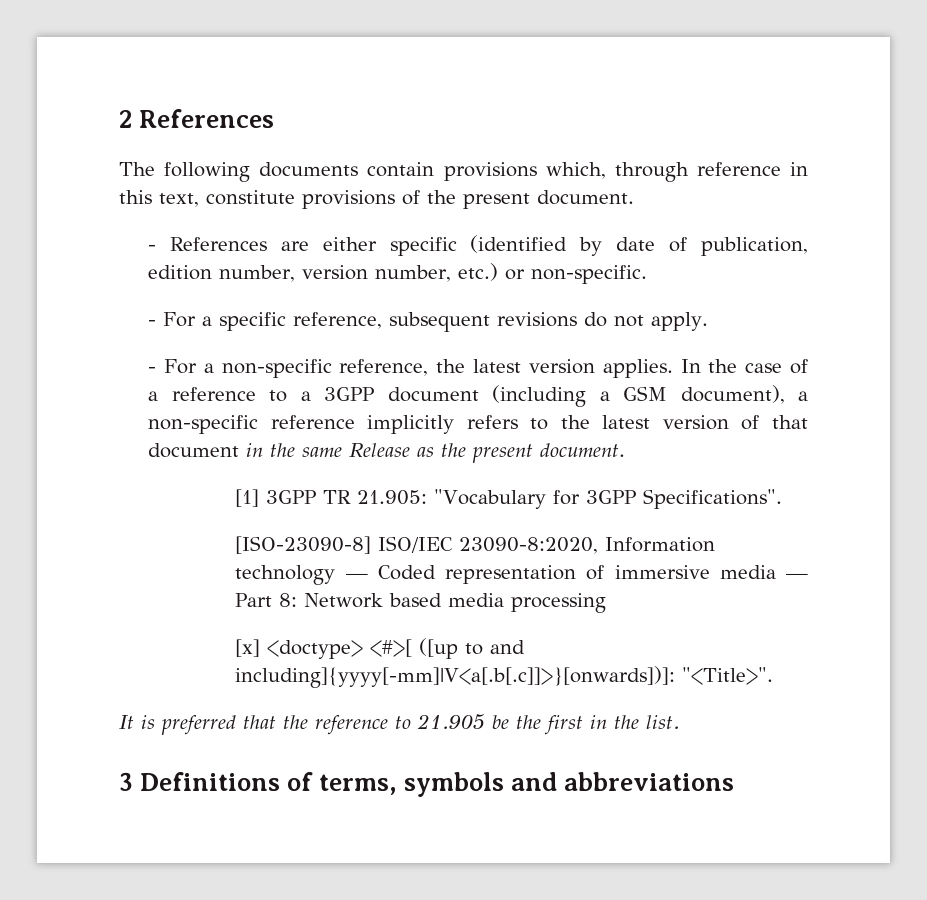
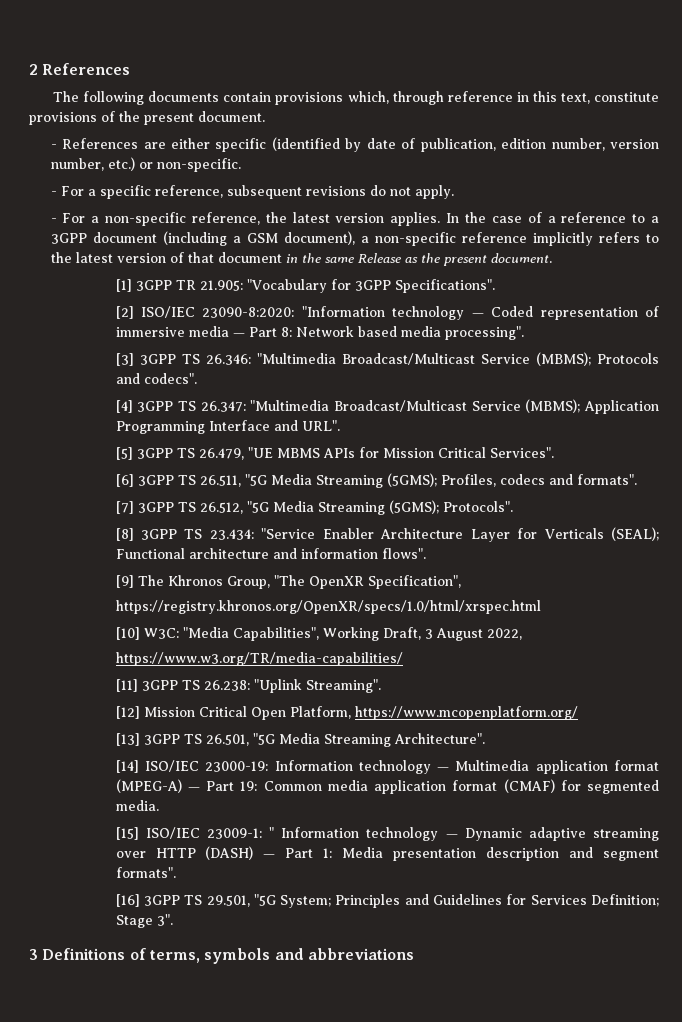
[235,536,716,554] [ISO-23090-8] ISO/IEC 23090-8:2020, Information -> [115,306,385,319] [2] ISO/IEC 23090-8:2020: "Information
[511,593,607,613] [235,638,526,659] [235,666,774,688] [119,714,680,735] processing // [x] <doctype> <#>[ ([up to and including]{yyyy[-mm]|V<a[.b[.c]]>}[onwards])]: "<Title>". // It is preferred that the reference to 21.905 be the first in the list. -> [444,326,524,340] [115,352,659,366] [115,373,197,384] [115,399,659,414] [115,420,340,434] [115,447,554,460] [115,473,637,488] [115,500,513,515] [115,527,659,542] [115,548,426,559] [115,575,461,589] [115,600,541,614] [115,627,522,641] [115,652,403,666] [115,679,381,693] [115,706,578,720] [115,733,485,747] [115,760,659,774] [115,779,660,794] [115,800,159,811] [115,827,659,841] [115,846,659,861] [115,867,176,878] [115,894,660,908] [115,914,173,928] processing". // [3] 3GPP TS 26.346: "Multimedia Broadcast/Multicast Service (MBMS); Protocols and codecs". // [4] 3GPP TS 26.347: "Multimedia Broadcast/Multicast Service (MBMS); Application Programming Interface and URL". // [5] 3GPP TS 26.479, "UE MBMS APIs for Mission Critical Services". // [6] 3GPP TS 26.511, "5G Media Streaming (5GMS); Profiles, codecs and formats". // [7] 3GPP TS 26.512, "5G Media Streaming (5GMS); Protocols". // [8] 3GPP TS 23.434: "Service Enabler Architecture Layer for Verticals (SEAL); Functional architecture and information flows". // [9] The Khronos Group, "The OpenXR Specification", // https://registry.khronos.org/OpenXR/specs/1.0/html/xrspec.html // [10] W3C: "Media Capabilities", Working Draft, 3 August 2022, // https://www.w3.org/TR/media-capabilities/ // [11] 3GPP TS 26.238: "Uplink Streaming". // [12] Mission Critical Open Platform, https://www.mcopenplatform.org/ // [13] 3GPP TS 26.501, "5G Media Streaming Architecture". // [14] ISO/IEC 23000-19: Information technology — Multimedia application format (MPEG-A) — Part 19: Common media application format (CMAF) for segmented media. // [15] ISO/IEC 23009-1: " Information technology — Dynamic adaptive streaming over HTTP (DASH) — Part 1: Media presentation description and segment formats". // [16] 3GPP TS 29.501, "5G System; Principles and Guidelines for Services Definition; Stage 3".

